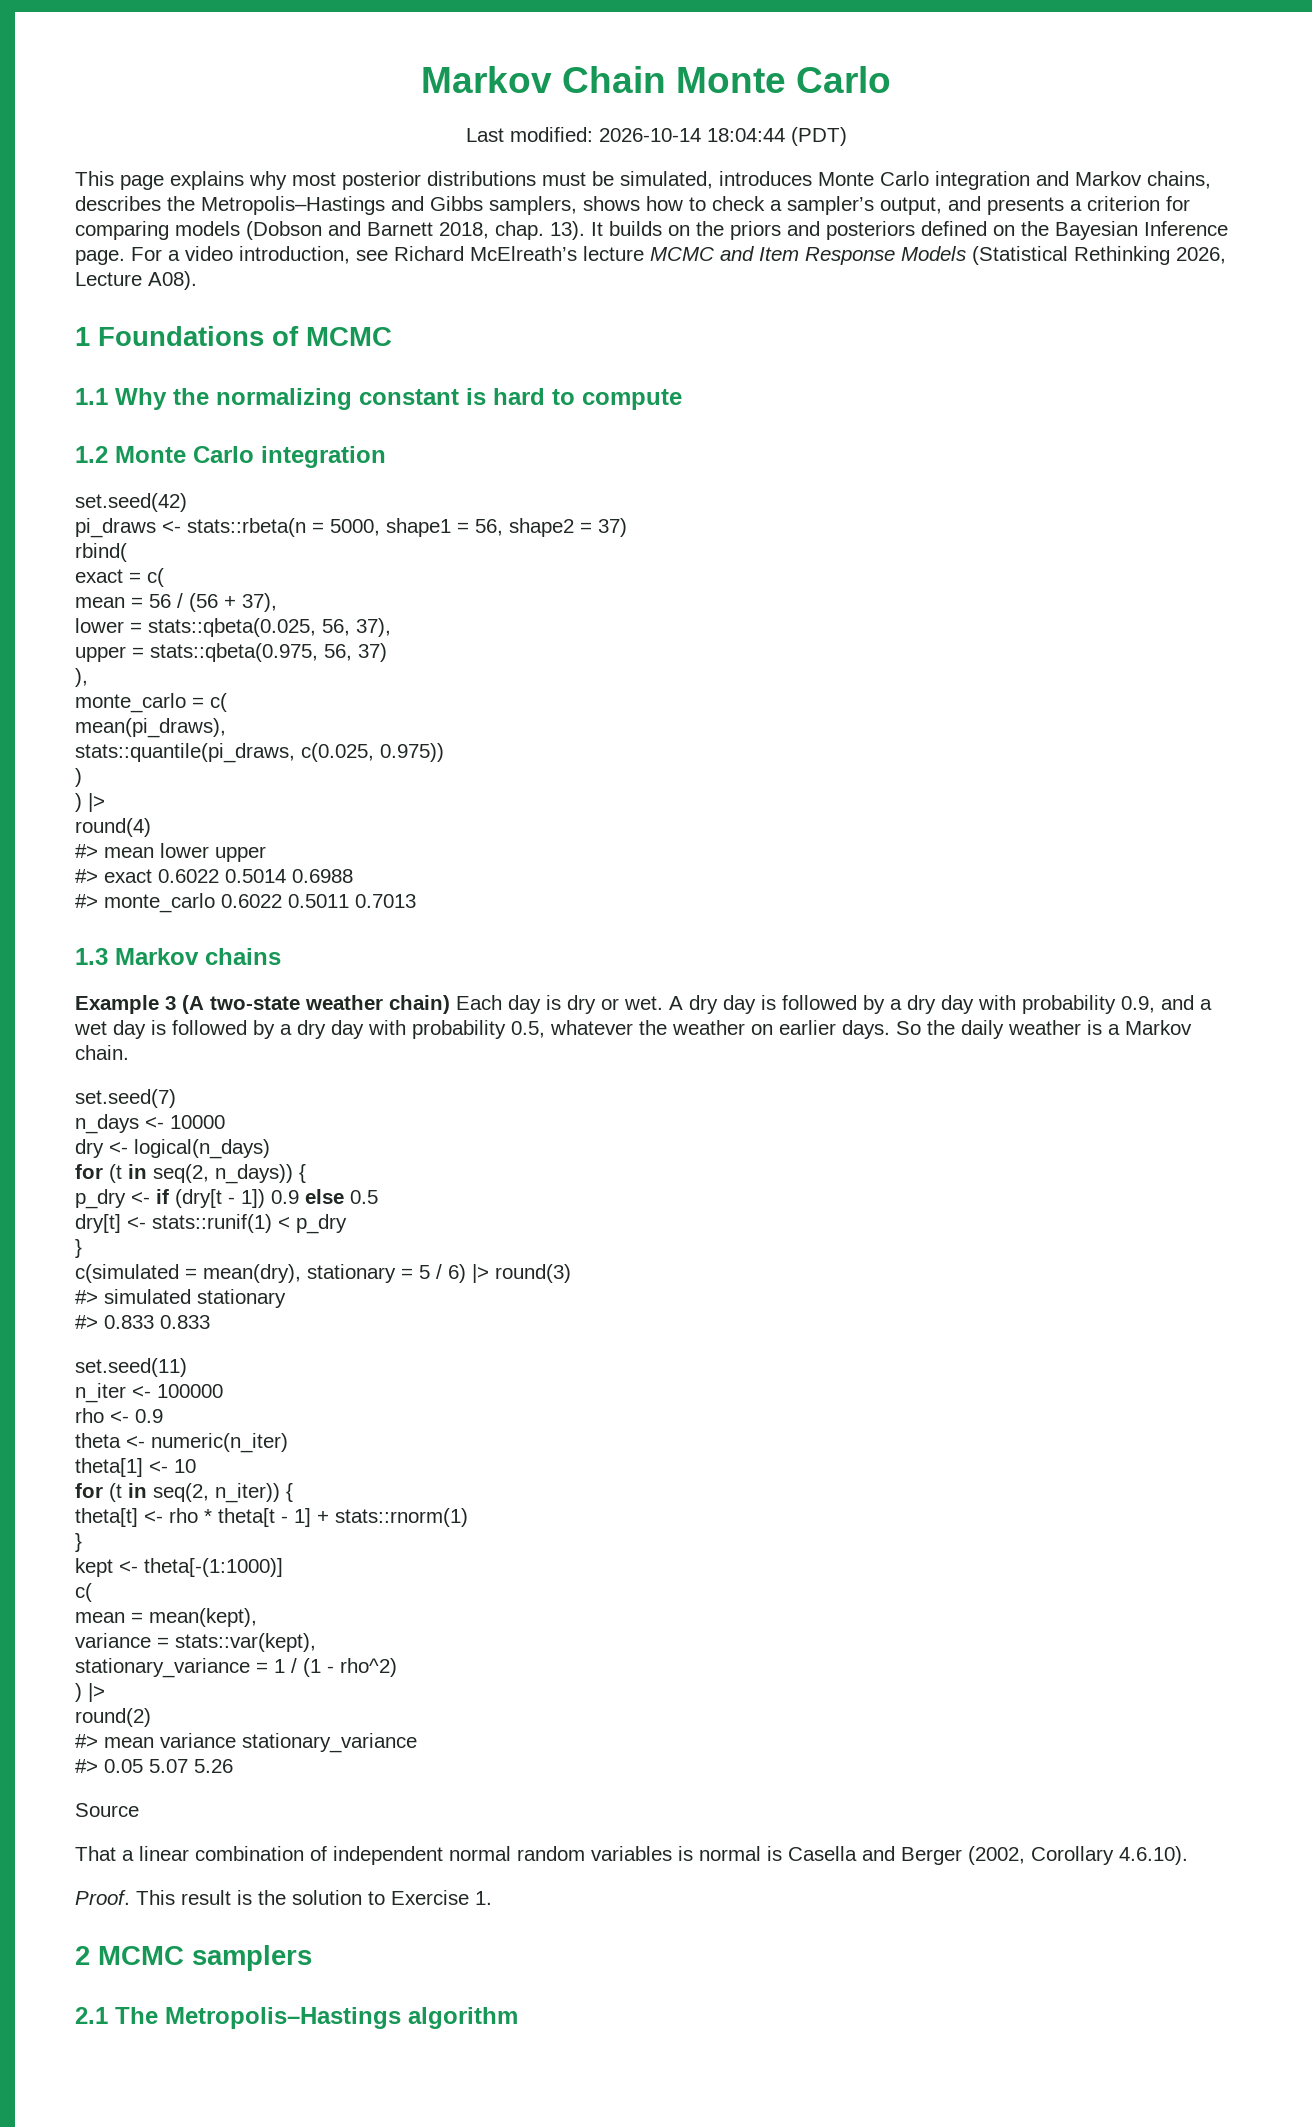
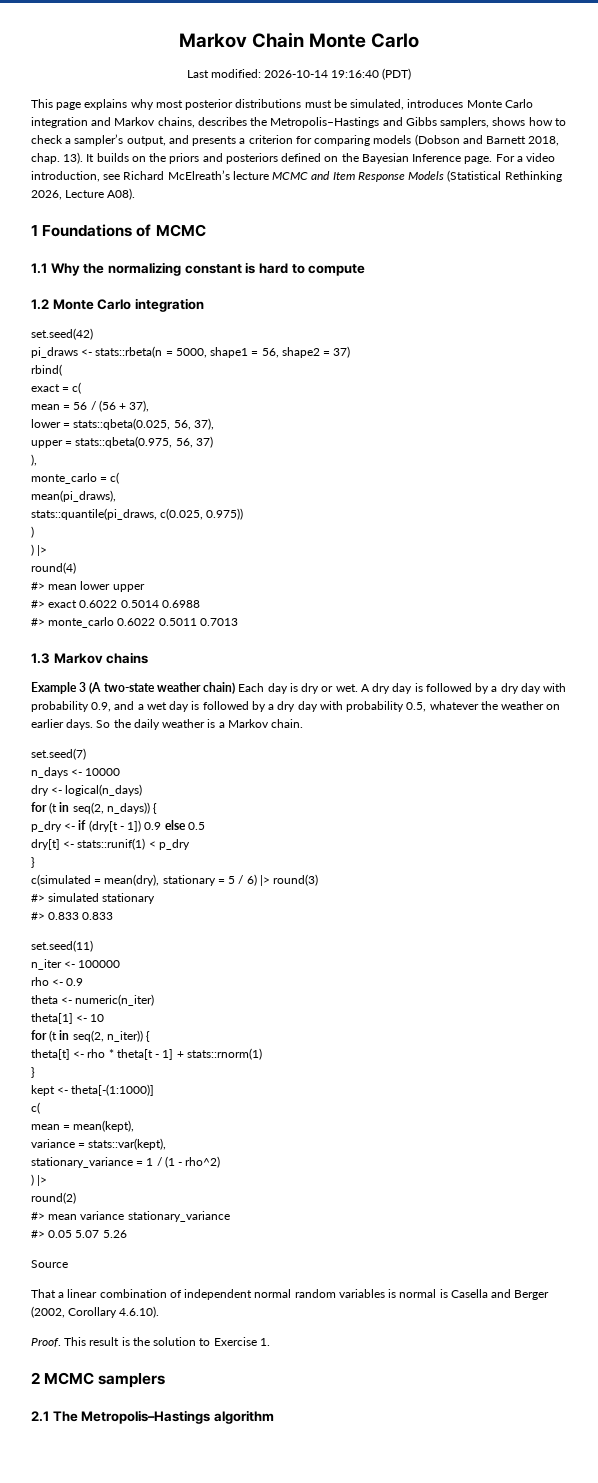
[706,128,785,142] 18:04:44 -> [331,70,380,78] 19:16:40

